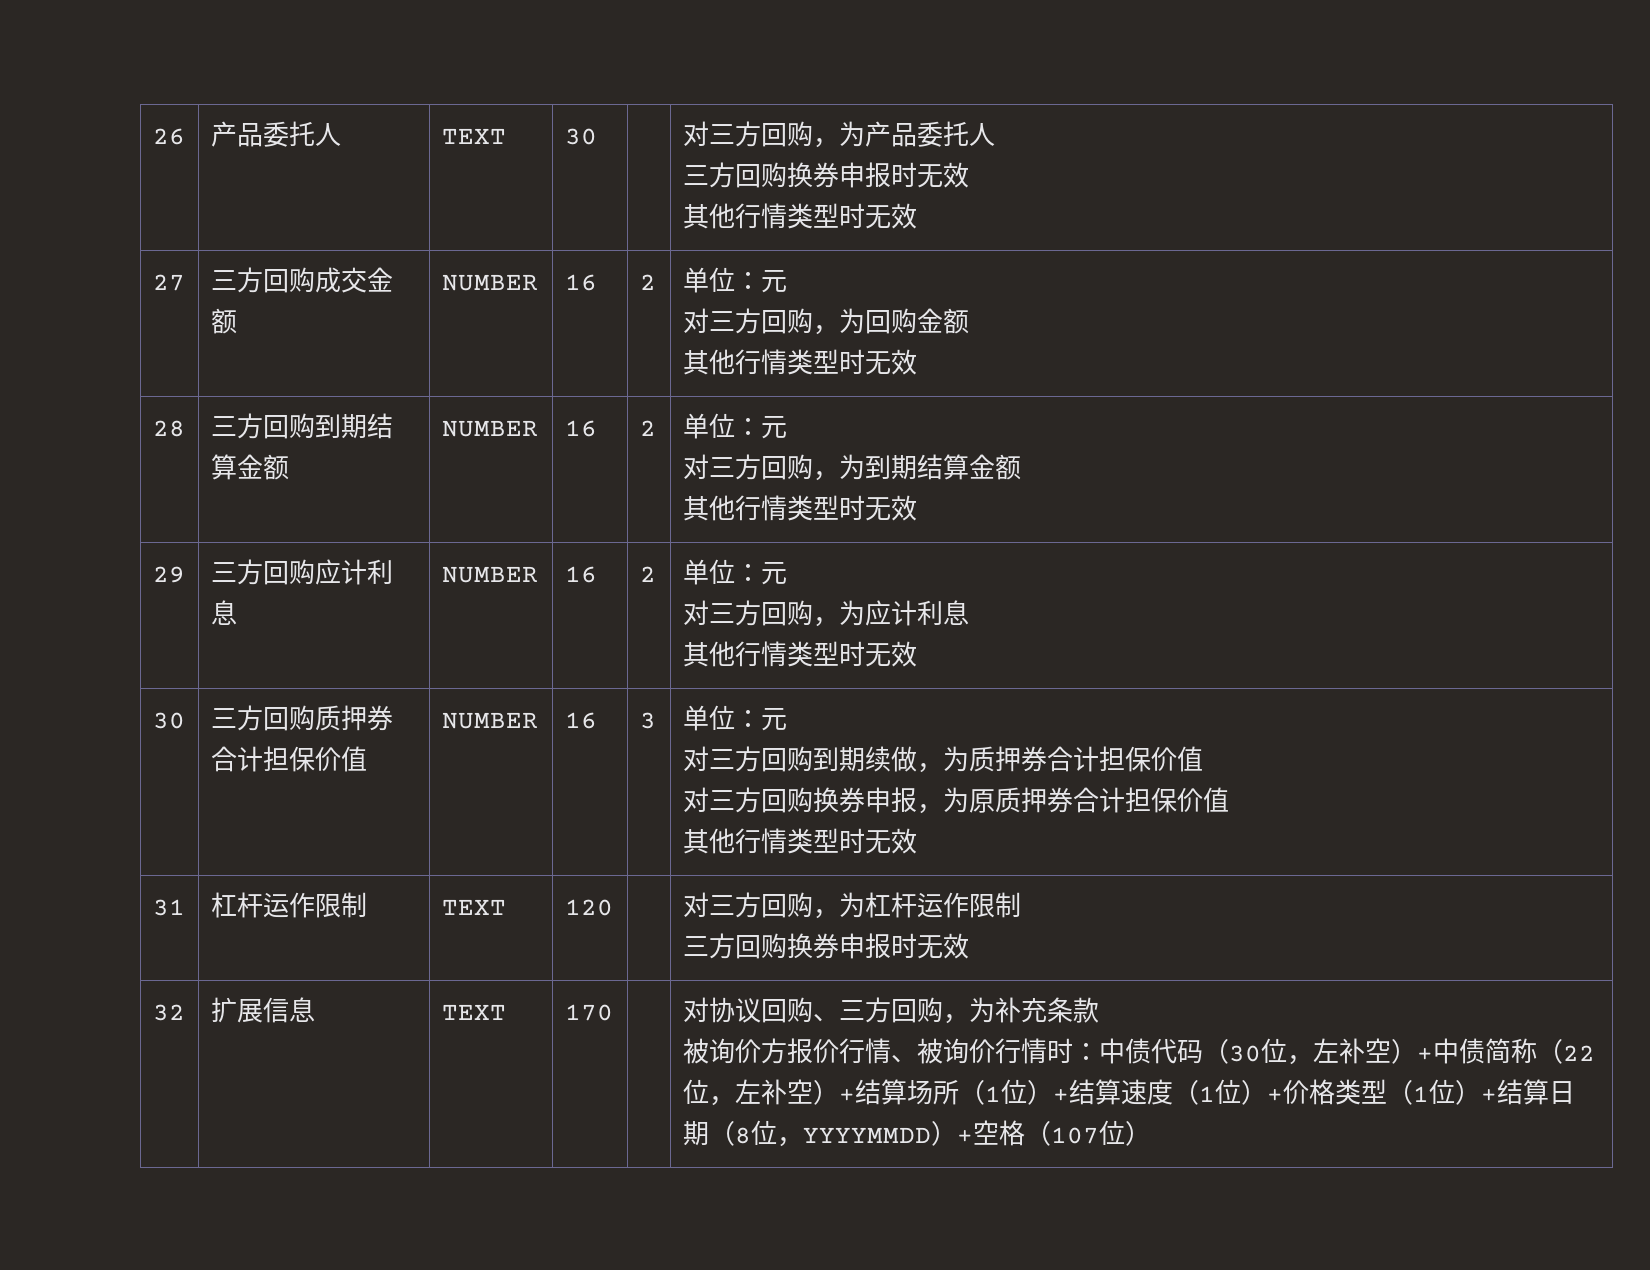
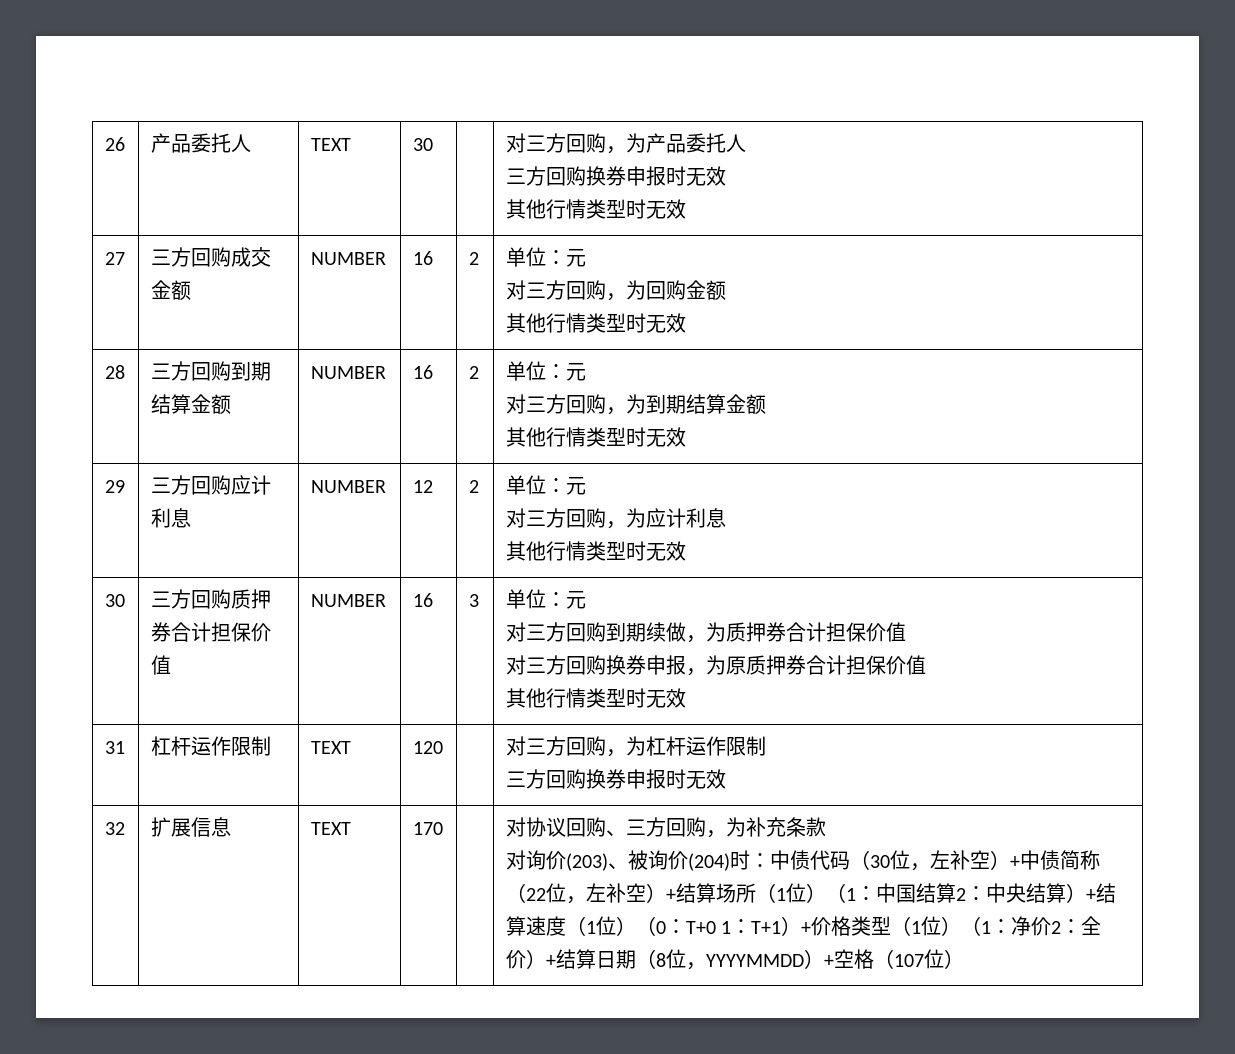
[564,566,597,583] 16 -> [412,480,433,493] 12
[682,1038,891,1064] 被询价方报价行情 -> [505,850,608,871] 对询价(203)
[994,1038,1047,1064] 行情 -> [687,853,730,871] (204)
(1053, 1092) none -> [825,883,1086,903] （1：中国结算2：中央结算）
(1267, 1092) none -> [635,916,802,936] （0：T+0 1：T+1）
(1481, 1092) none -> [961,916,1102,936] [505,949,546,969] （1：净价2：全价）

